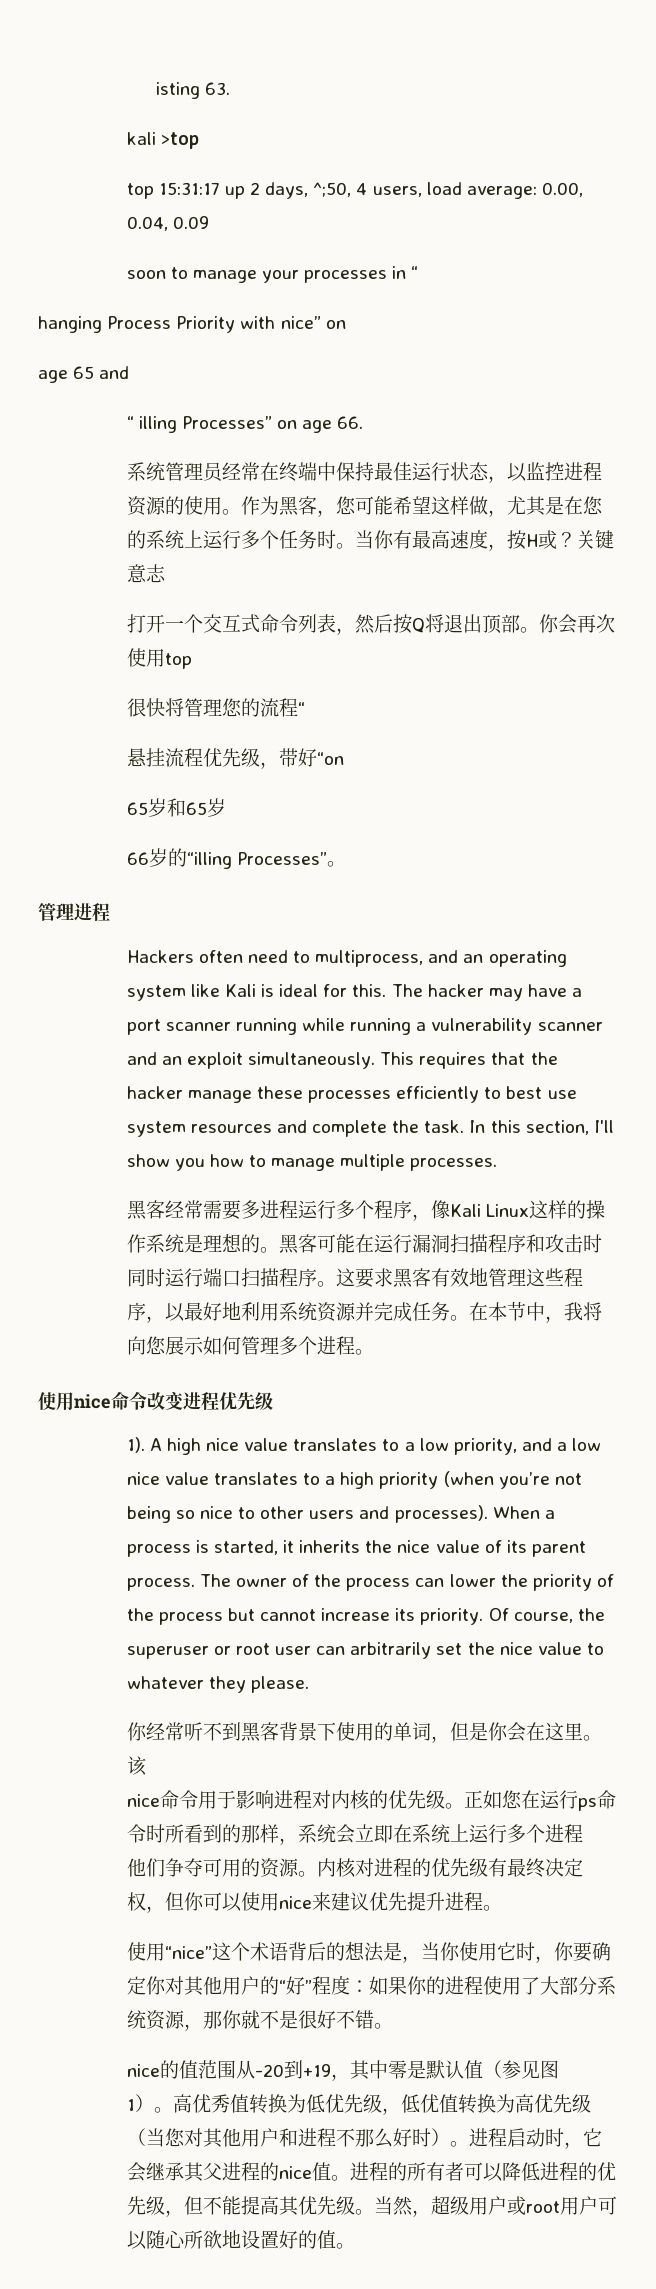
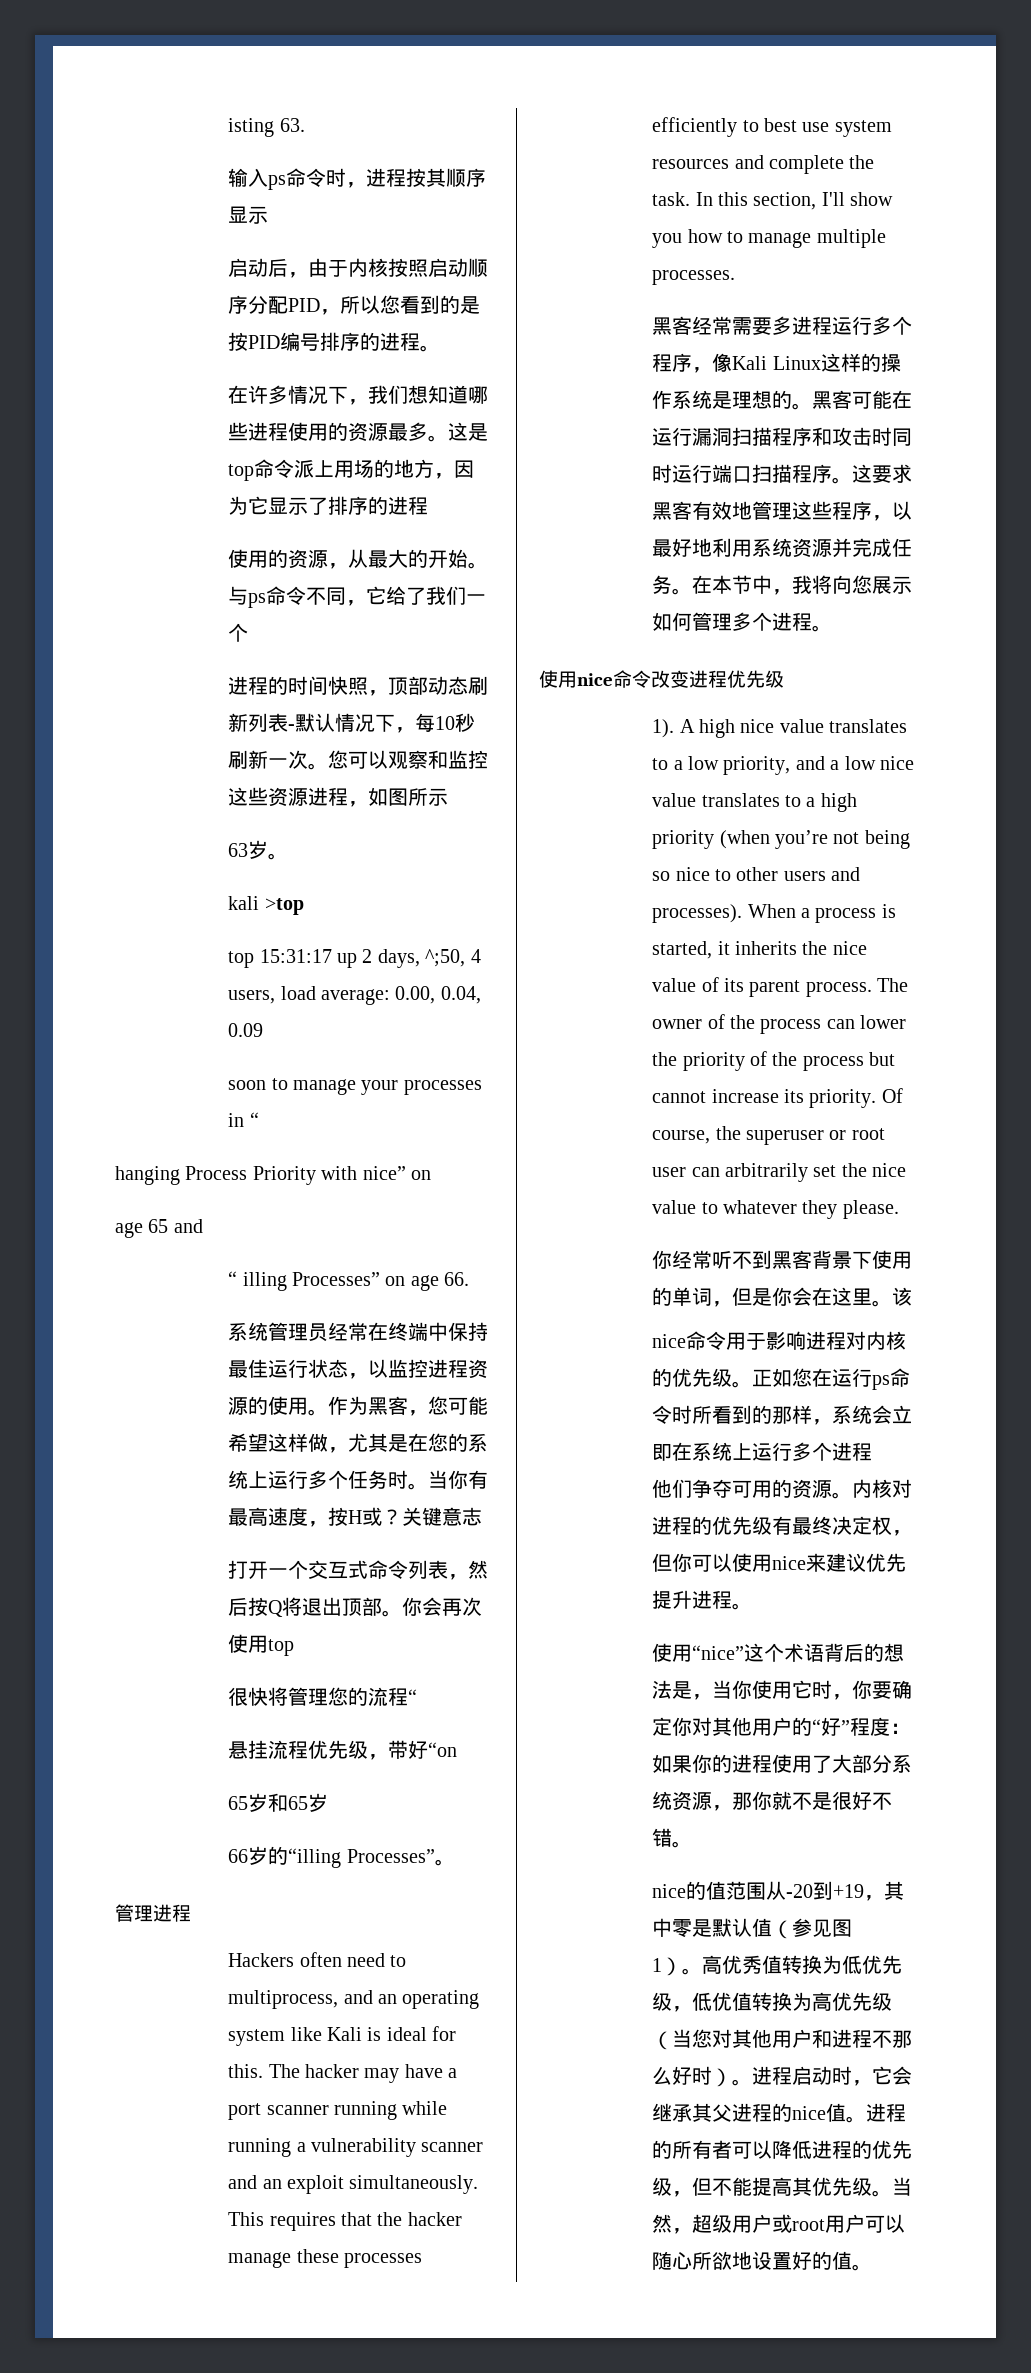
(231, 88) none -> [228,168,487,190] [228,206,269,224] [228,258,489,278] [228,295,481,315] [228,332,441,352] [228,385,489,405] [228,422,489,442] [228,459,475,481] [228,496,429,515] [228,549,489,569] [228,586,487,608] [228,623,249,642] [228,676,489,696] [228,713,476,733] [228,750,489,770] [228,787,449,807] [228,840,289,860] // 输入ps命令时，进程按其顺序显示 // 启动后，由于内核按照启动顺序分配PID，所以您看到的是按PID编号排序的进程。 // 在许多情况下，我们想知道哪些进程使用的资源最多。这是top命令派上用场的地方，因为它显示了排序的进程 // 使用的资源，从最大的开始。与ps命令不同，它给了我们一个 // 进程的时间快照，顶部动态刷新列表-默认情况下，每10秒刷新一次。您可以观察和监控这些资源进程，如图所示 // 63岁。

